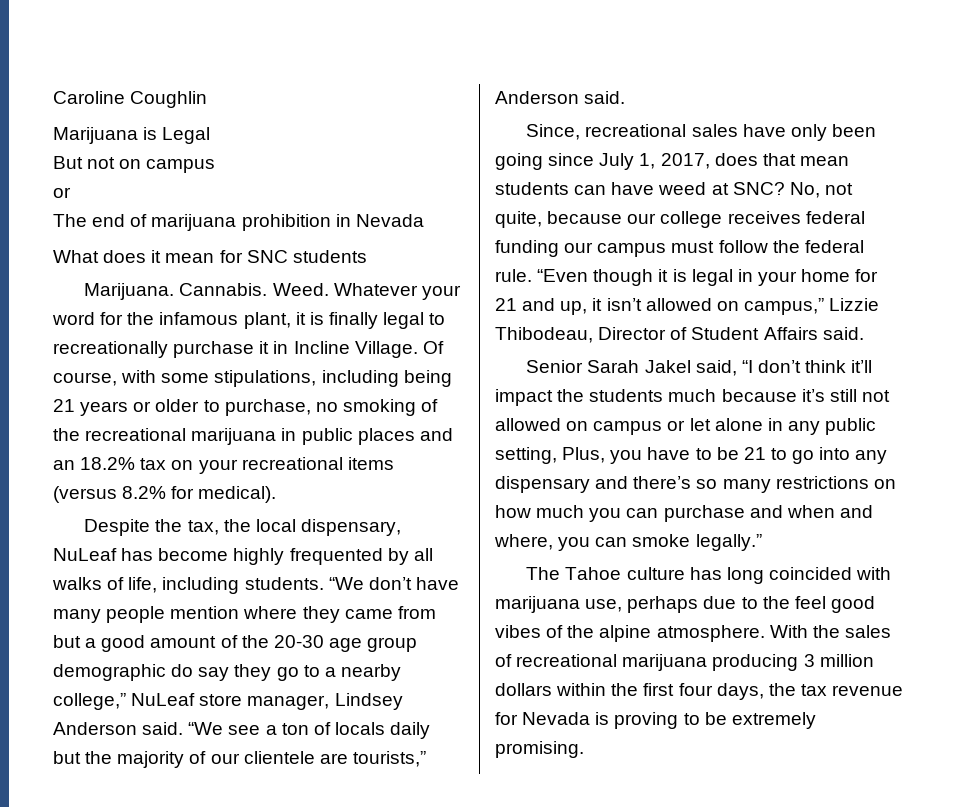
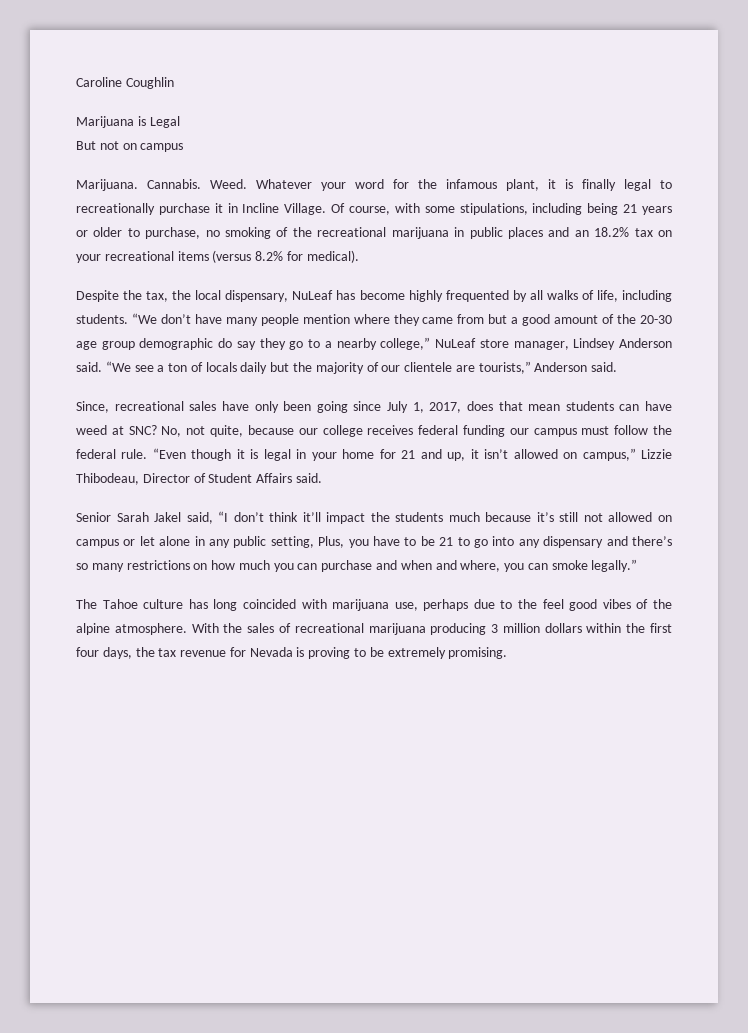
[53,187,71,198] [53,214,424,231] [53,250,367,263] // or // The end of marijuana prohibition in Nevada // What does it mean for SNC students -> (184, 147) none

